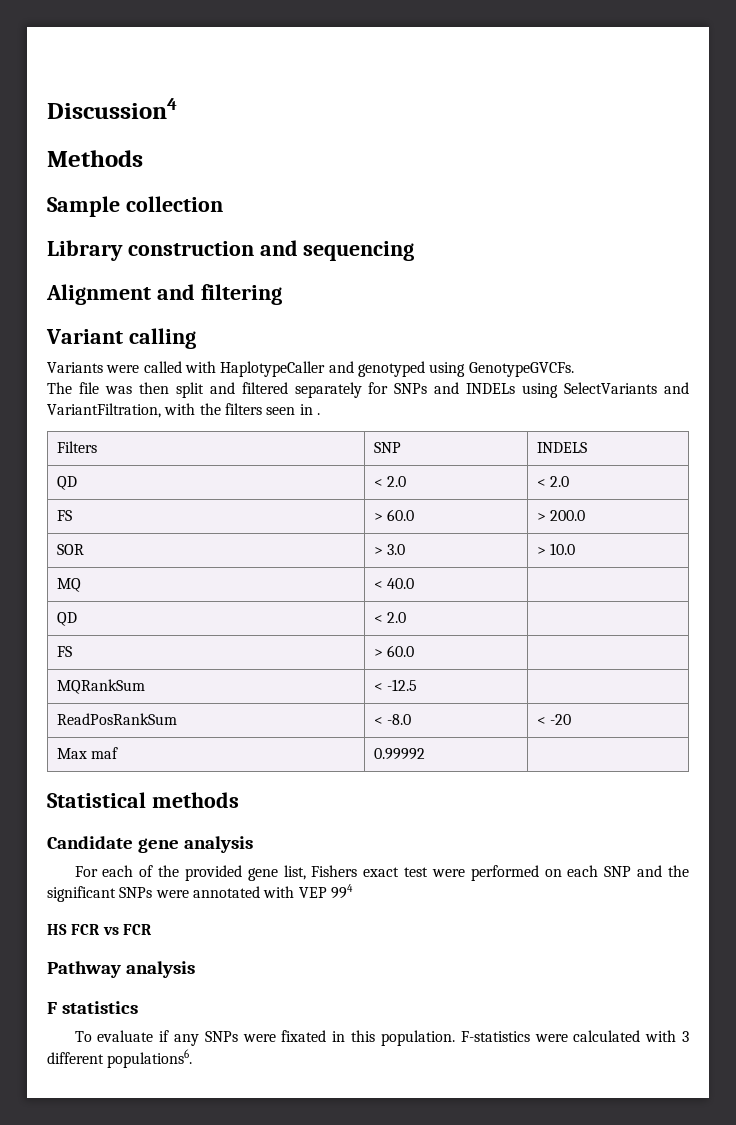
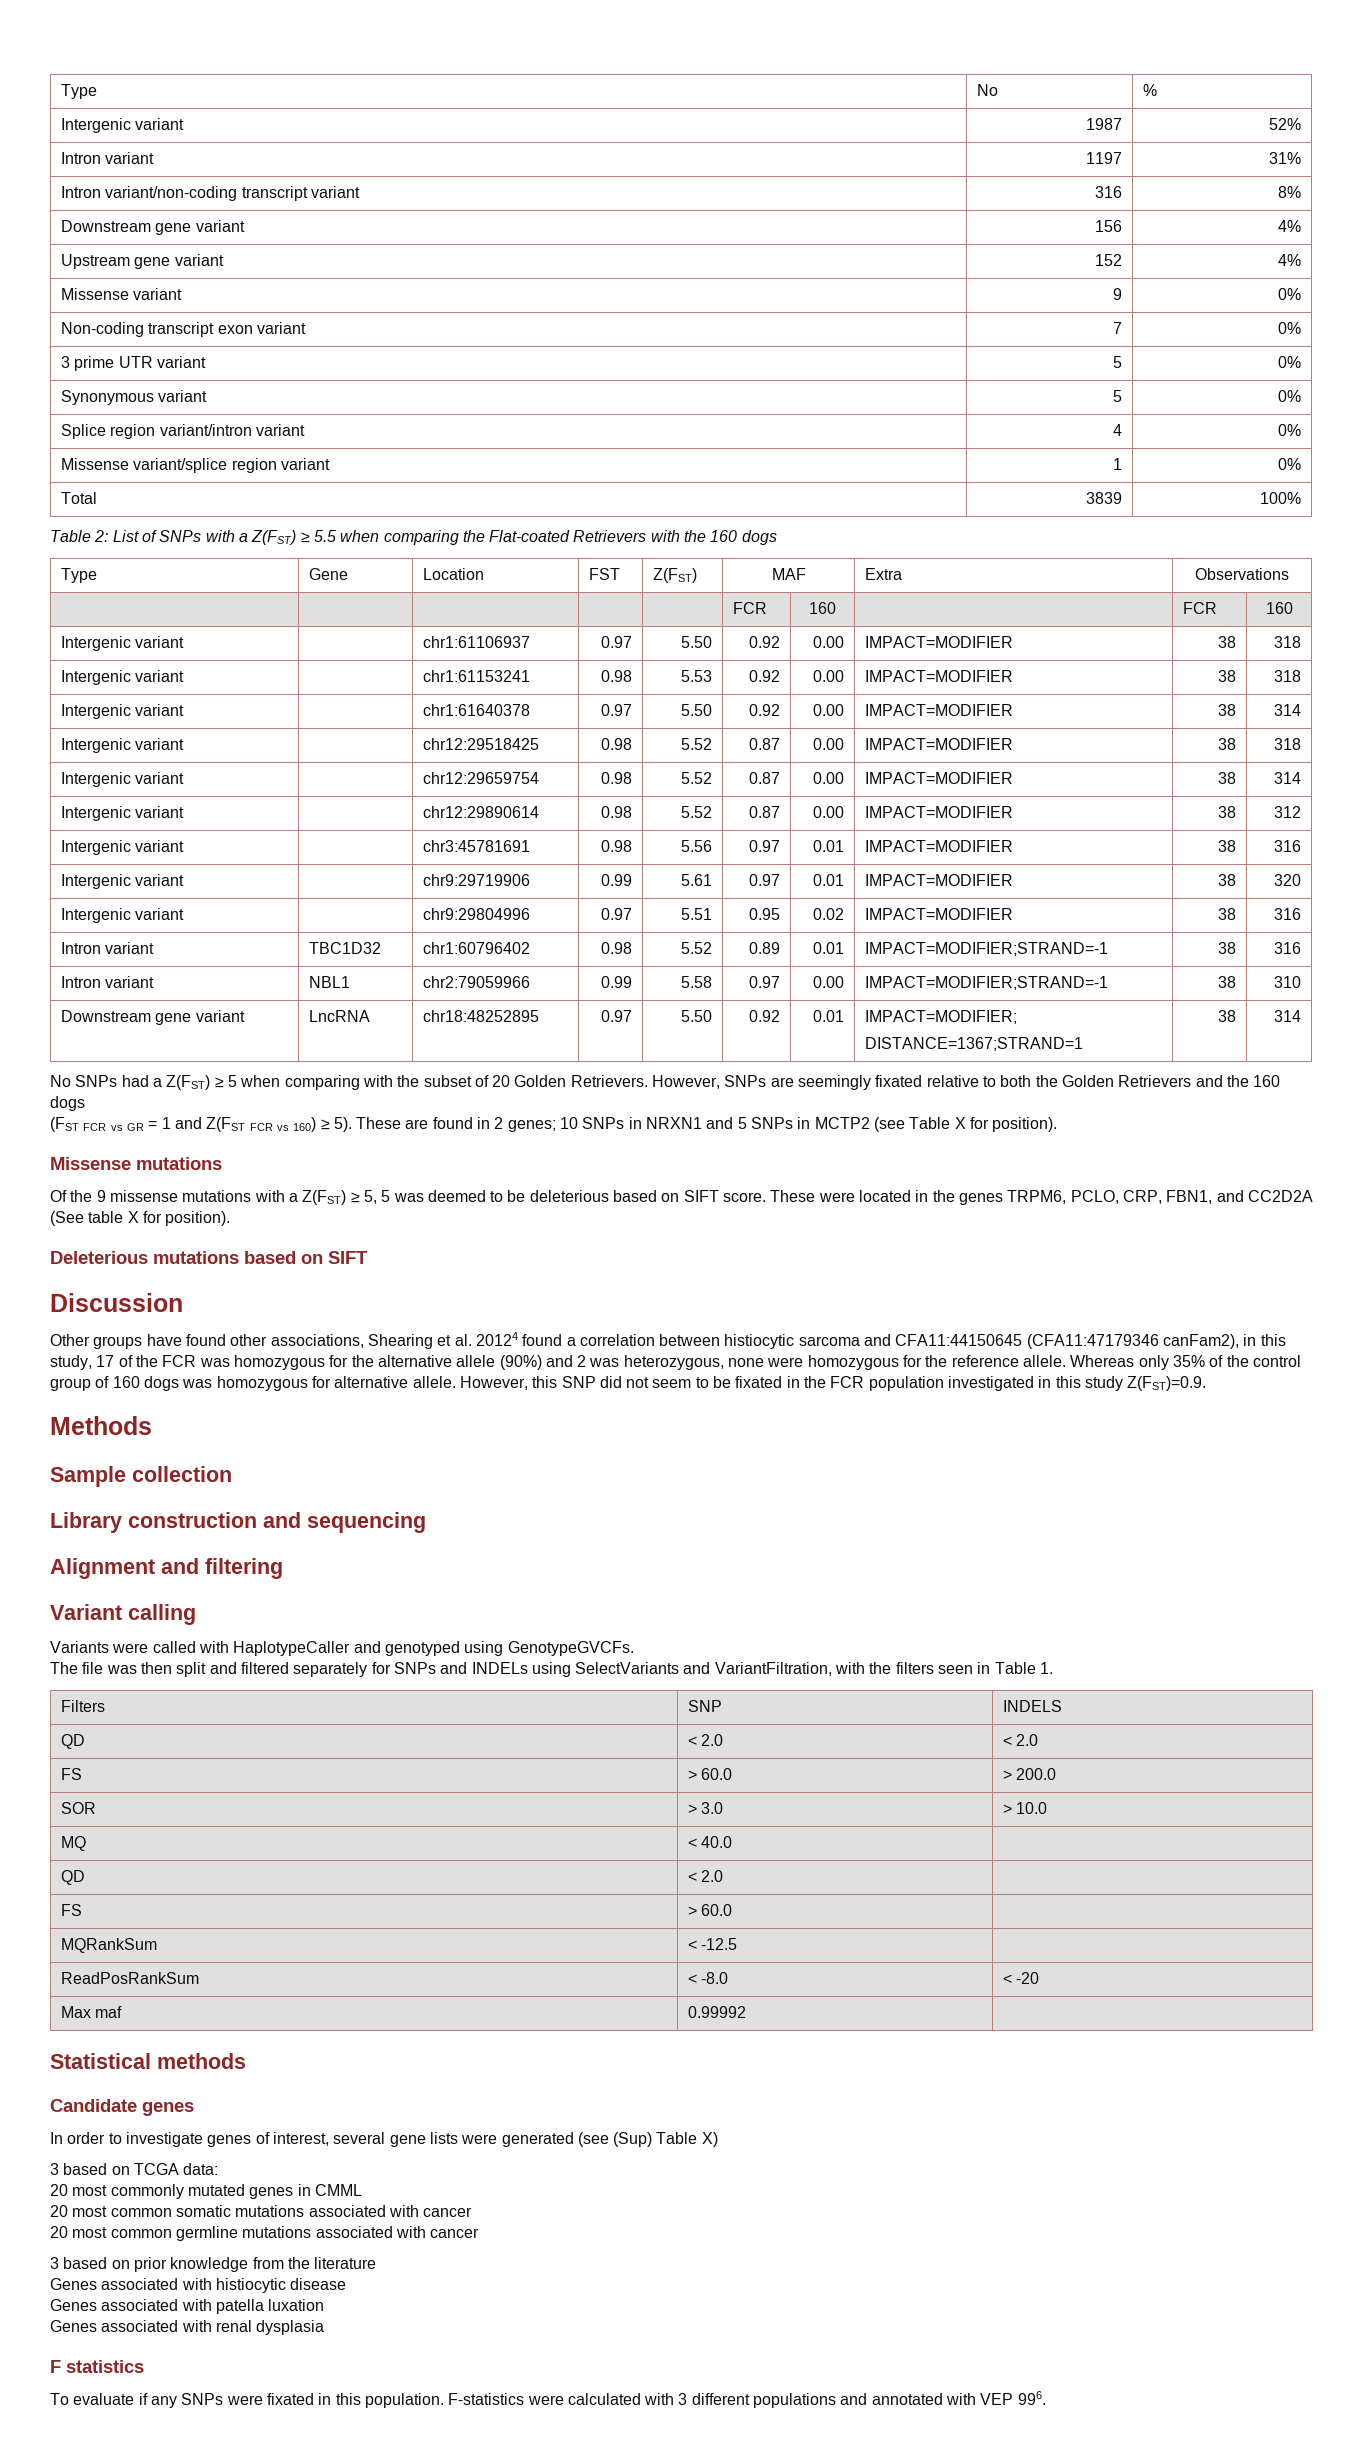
[47,98,177,119] Discussion4 -> [60,84,97,99] [976,84,998,96] [1142,84,1157,96] [60,118,185,133] [1086,118,1123,130] [1269,118,1302,130] [60,152,155,164] [1086,152,1123,164] [1269,152,1302,164] [60,186,360,201] [1095,186,1123,198] [1278,186,1302,198] [60,220,245,235] [1095,220,1123,232] [1278,220,1302,232] [60,254,224,269] [1095,254,1123,266] [1278,254,1302,266] [60,288,183,300] [1113,288,1123,300] [1278,288,1302,300] [60,322,306,337] [1113,322,1123,334] [1278,322,1302,334] [60,356,206,371] [1113,356,1123,368] [1278,356,1302,368] [60,390,208,405] [1113,390,1123,402] [1278,390,1302,402] [60,424,305,439] [1113,424,1123,436] [1278,424,1302,436] [60,458,330,473] [1113,458,1123,470] [1278,458,1302,470] [60,492,97,504] [1086,492,1123,504] [1260,492,1302,504] [50,530,777,545] [60,568,97,583] [308,568,348,580] [422,568,484,580] [588,568,620,580] [652,568,697,583] [771,568,806,580] [864,568,902,580] [1195,568,1289,580] [732,602,767,614] [809,602,836,614] [1182,602,1217,614] [1265,602,1293,614] [60,636,185,651] [422,636,530,648] [601,636,633,648] [681,636,713,648] [749,636,781,648] [813,636,845,648] [864,636,1013,648] [1218,636,1237,648] [1274,636,1302,648] [60,670,185,685] [422,670,530,682] [601,670,633,682] [681,670,713,682] [749,670,781,682] [813,670,845,682] [864,670,1013,682] [1218,670,1237,682] [1274,670,1302,682] [60,704,185,719] [422,704,530,716] [601,704,633,716] [681,704,713,716] [749,704,781,716] [813,704,845,716] [864,704,1013,716] [1218,704,1237,716] [1274,704,1302,716] [60,738,185,753] [422,738,539,750] [601,738,633,750] [681,738,713,750] [749,738,781,750] [813,738,845,750] [864,738,1013,750] [1218,738,1237,750] [1274,738,1302,750] [60,772,185,787] [422,772,539,784] [601,772,633,784] [681,772,713,784] [749,772,781,784] [813,772,845,784] [864,772,1013,784] [1218,772,1237,784] [1274,772,1302,784] [60,806,185,821] [422,806,539,818] [601,806,633,818] [681,806,713,818] [749,806,781,818] [813,806,845,818] [864,806,1013,818] [1218,806,1237,818] [1274,806,1302,818] [60,840,185,855] [422,840,530,852] [601,840,633,852] [681,840,713,852] [749,840,781,852] [813,840,845,852] [864,840,1013,852] [1218,840,1237,852] [1274,840,1302,852] [60,874,185,889] [422,874,530,886] [601,874,633,886] [681,874,713,886] [749,874,781,886] [813,874,845,886] [864,874,1013,886] [1218,874,1237,886] [1274,874,1302,886] [60,908,185,923] [422,908,530,920] [601,908,633,920] [681,908,713,920] [749,908,781,920] [813,908,845,920] [864,908,1013,920] [1218,908,1237,920] [1274,908,1302,920] [60,942,155,954] [308,942,381,954] [422,942,530,954] [601,942,633,954] [681,942,713,954] [749,942,781,954] [813,942,845,954] [864,942,1108,956] [1218,942,1237,954] [1274,942,1302,954] [60,976,155,988] [308,976,350,988] [422,976,530,988] [601,976,633,988] [681,976,713,988] [749,976,781,988] [813,976,845,988] [864,976,1108,990] [1218,976,1237,988] [1274,976,1302,988] [60,1010,245,1025] [308,1010,370,1022] [422,1010,539,1022] [601,1010,633,1022] [681,1010,713,1022] [749,1010,781,1022] [813,1010,845,1022] [864,1010,1017,1024] [864,1037,1083,1051] [1218,1010,1237,1022] [1274,1010,1302,1022] [50,1075,1281,1090] [50,1096,85,1111] [50,1117,1058,1132] [50,1157,222,1170] [50,1190,1313,1205] [50,1211,231,1226] [50,1251,368,1264] [50,1293,183,1312] [50,1332,1286,1349] [50,1355,1301,1370] [50,1376,1207,1391] Type | No | % // Intergenic variant | 1987 | 52% // Intron variant | 1197 | 31% // Intron variant/non-coding transcript variant | 316 | 8% // Downstream gene variant | 156 | 4% // Upstream gene variant | 152 | 4% // Missense variant | 9 | 0% // Non-coding transcript exon variant | 7 | 0% // 3 prime UTR variant | 5 | 0% // Synonymous variant | 5 | 0% // Splice region variant/intron variant | 4 | 0% // Missense variant/splice region variant | 1 | 0% // Total | 3839 | 100% // Table 2: List of SNPs with a Z(FST) ≥ 5.5 when comparing the Flat-coated Retrievers with the 160 dogs // Type | Gene | Location | FST | Z(FST) | MAF | Extra | Observations // | | | | | FCR | 160 | | FCR | 160 // Intergenic variant | | chr1:61106937 | 0.97 | 5.50 | 0.92 | 0.00 | IMPACT=MODIFIER | 38 | 318 // Intergenic variant | | chr1:61153241 | 0.98 | 5.53 | 0.92 | 0.00 | IMPACT=MODIFIER | 38 | 318 // Intergenic variant | | chr1:61640378 | 0.97 | 5.50 | 0.92 | 0.00 | IMPACT=MODIFIER | 38 | 314 // Intergenic variant | | chr12:29518425 | 0.98 | 5.52 | 0.87 | 0.00 | IMPACT=MODIFIER | 38 | 318 // Intergenic variant | | chr12:29659754 | 0.98 | 5.52 | 0.87 | 0.00 | IMPACT=MODIFIER | 38 | 314 // Intergenic variant | | chr12:29890614 | 0.98 | 5.52 | 0.87 | 0.00 | IMPACT=MODIFIER | 38 | 312 // Intergenic variant | | chr3:45781691 | 0.98 | 5.56 | 0.97 | 0.01 | IMPACT=MODIFIER | 38 | 316 // Intergenic variant | | chr9:29719906 | 0.99 | 5.61 | 0.97 | 0.01 | IMPACT=MODIFIER | 38 | 320 // Intergenic variant | | chr9:29804996 | 0.97 | 5.51 | 0.95 | 0.02 | IMPACT=MODIFIER | 38 | 316 // Intron variant | TBC1D32 | chr1:60796402 | 0.98 | 5.52 | 0.89 | 0.01 | IMPACT=MODIFIER;STRAND=-1 | 38 | 316 // Intron variant | NBL1 | chr2:79059966 | 0.99 | 5.58 | 0.97 | 0.00 | IMPACT=MODIFIER;STRAND=-1 | 38 | 310 // Downstream gene variant | LncRNA | chr18:48252895 | 0.97 | 5.50 | 0.92 | 0.01 | IMPACT=MODIFIER; // DISTANCE=1367;STRAND=1 | 38 | 314 // No SNPs had a Z(FST) ≥ 5 when comparing with the subset of 20 Golden Retrievers. However, SNPs are seemingly fixated relative to both the Golden Retrievers and the 160 dogs // (FST FCR vs GR = 1 and Z(FST FCR vs 160) ≥ 5). These are found in 2 genes; 10 SNPs in NRXN1 and 5 SNPs in MCTP2 (see Table X for position). // Missense mutations // Of the 9 missense mutations with a Z(FST) ≥ 5, 5 was deemed to be deleterious based on SIFT score. These were located in the genes TRPM6, PCLO, CRP, FBN1, and CC2D2A (See table X for position). // Deleterious mutations based on SIFT // Discussion // Other groups have found other associations, Shearing et al. 20124 found a correlation between histiocytic sarcoma and CFA11:44150645 (CFA11:47179346 canFam2), in this study, 17 of the FCR was homozygous for the alternative allele (90%) and 2 was heterozygous, none were homozygous for the reference allele. Whereas only 35% of the control group of 160 dogs was homozygous for alternative allele. However, this SNP did not seem to be fixated in the FCR population investigated in this study Z(FST)=0.9.
[316,413,320,415] . -> [994,1662,1054,1674] Table 1.
[137,836,253,853] [74,865,689,881] [47,884,353,902] [47,924,152,935] [47,961,195,978] gene analysis // For each of the provided gene list, Fishers exact test were performed on each SNP and the significant SNPs were annotated with VEP 994 // HS FCR vs FCR // Pathway analysis -> [142,2102,194,2116] [50,2132,718,2147] [50,2163,219,2175] [50,2184,362,2199] [50,2205,473,2217] [50,2226,480,2241] [50,2257,377,2272] [50,2278,347,2293] [50,2299,325,2314] [50,2320,325,2335] genes // In order to investigate genes of interest, several gene lists were generated (see (Sup) Table X) // 3 based on TCGA data: // 20 most commonly mutated genes in CMML // 20 most common somatic mutations associated with cancer // 20 most common germline mutations associated with cancer // 3 based on prior knowledge from the literature // Genes associated with histiocytic disease // Genes associated with patella luxation // Genes associated with renal dysplasia
[107,1049,193,1068] populations6. -> [753,2391,1046,2408] populations and annotated with VEP 996.

